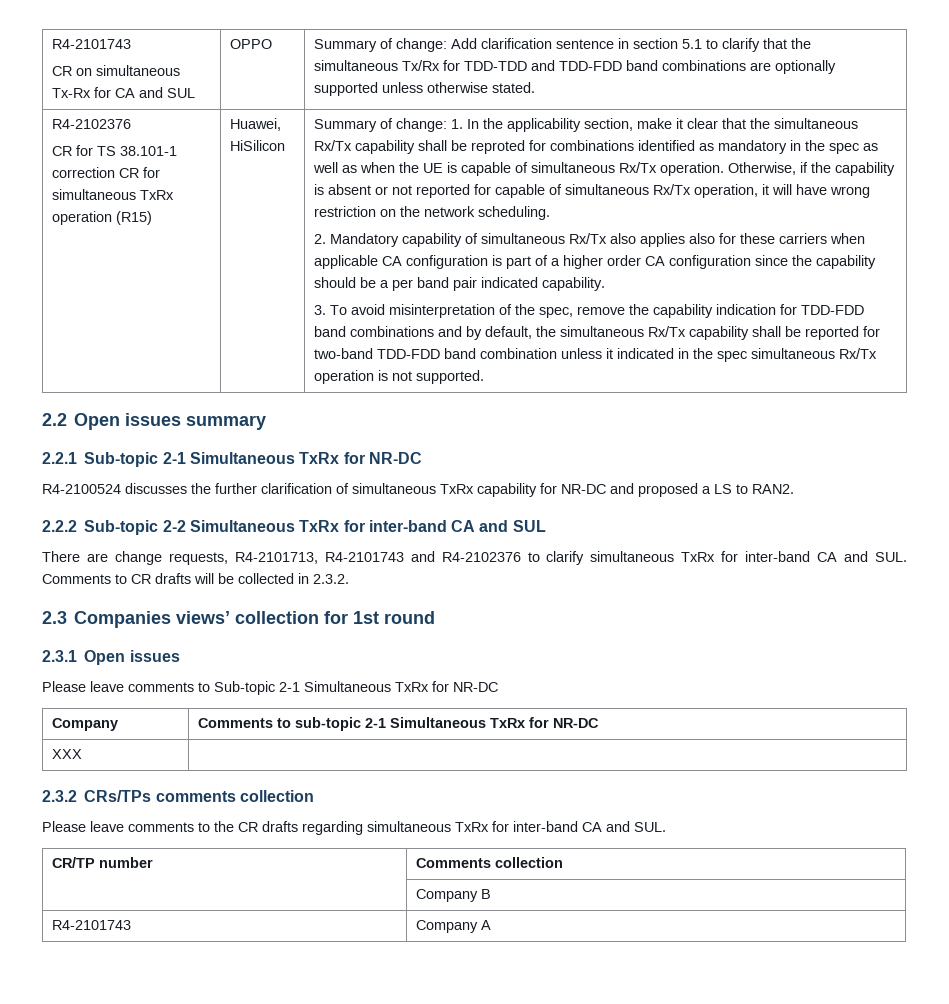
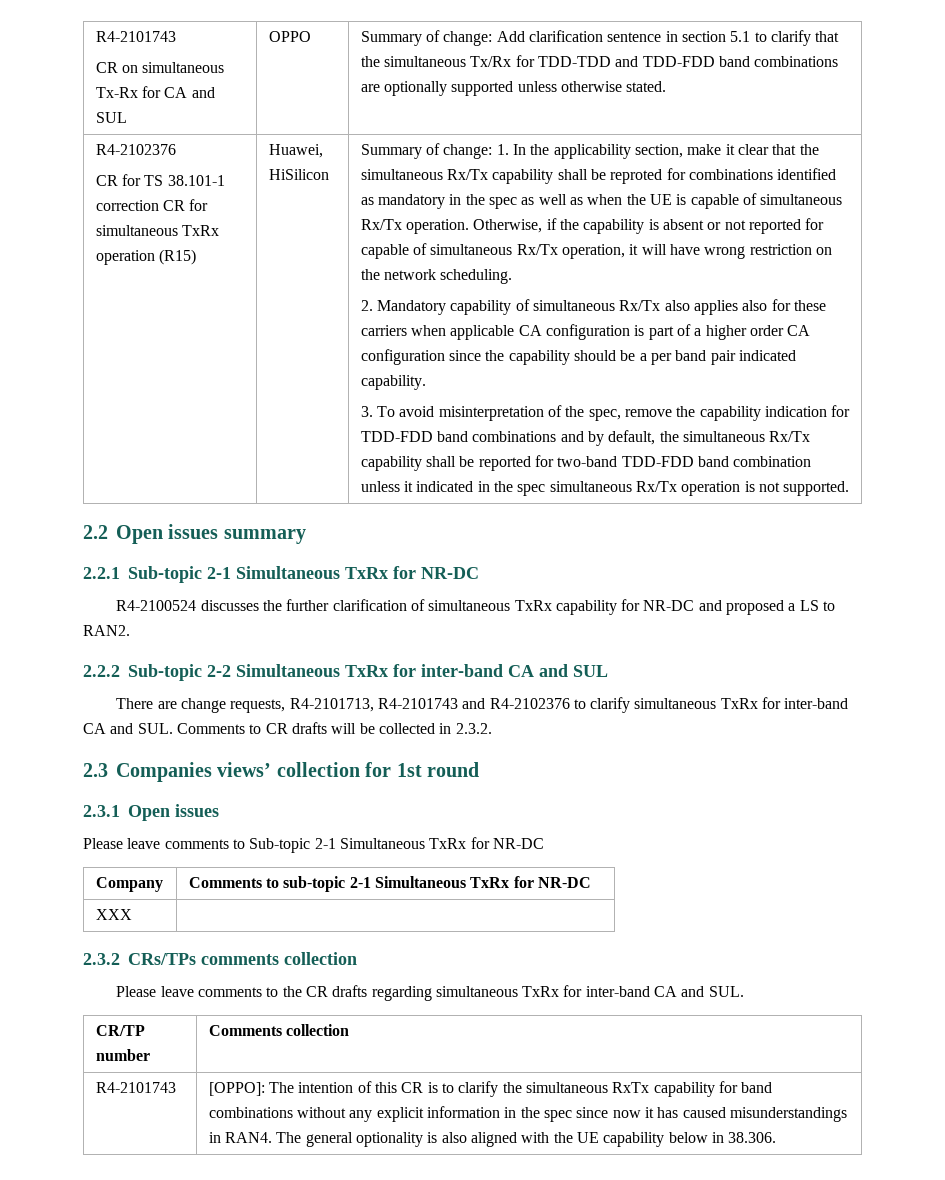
[416,889,492,902] // | Company B -> (350, 1030) none
[416,920,492,933] Company A -> [208,1081,773,1097] [208,1106,847,1122] [208,1132,777,1147] [OPPO]: The intention of this CR is to clarify the simultaneous RxTx capability for band combinations without any explicit information in the spec since now it has caused misunderstandings in RAN4. The general optionality is also aligned with the UE capability below in 38.306.

